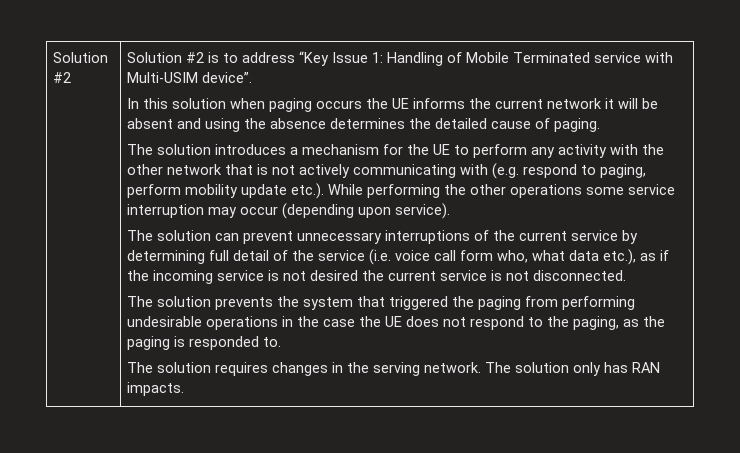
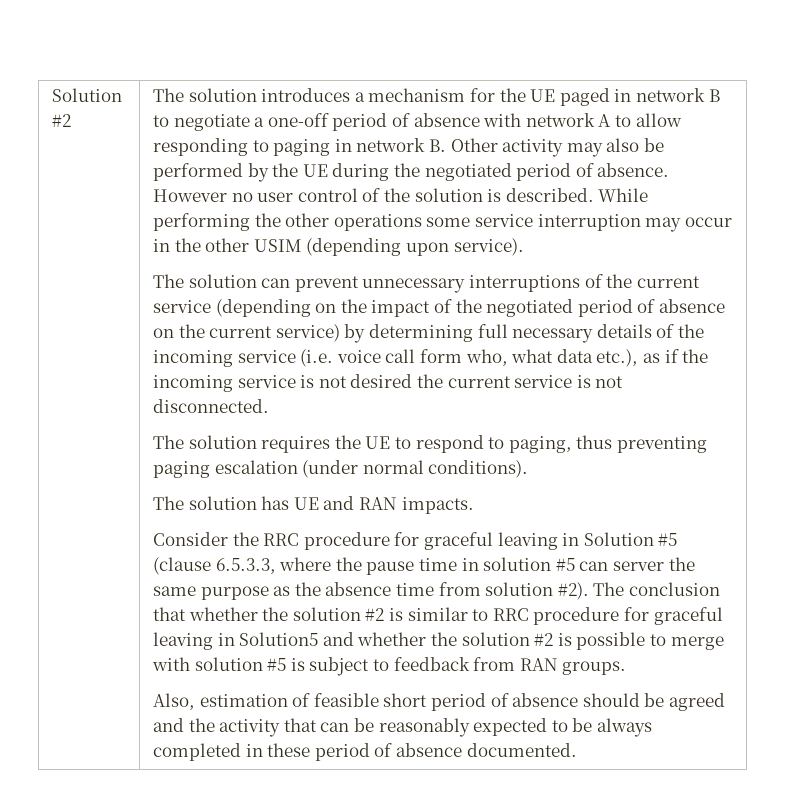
[126,51,673,66] [126,72,252,83] [126,98,658,112] [126,118,600,132] Solution #2 is to address “Key Issue 1: Handling of Mobile Terminated service with Multi-USIM device”. // In this solution when paging occurs the UE informs the current network it will be absent and using the absence determines the detailed cause of paging. // -> (72, 120) none
[453,144,664,158] [126,163,646,179] [126,183,324,199] to perform any activity with the other network that is not actively communicating with (e.g. respond to paging, perform mobility update etc.). -> [559,88,720,106] [153,113,682,131] [153,138,664,157] [153,163,670,182] [153,188,594,202] paged in network B to negotiate a one-off period of absence with network A to allow responding to paging in network B. Other activity may also be performed by the UE during the negotiated period of absence. However no user control of the solution is described.
(278, 210) none -> [153,238,302,252] in the other USIM
(618, 235) none -> [215,299,725,317] [153,324,340,342] (depending on the impact of the negotiated period of absence on the current service)
[232,250,314,261] detail of the -> [512,324,704,343] [153,350,234,367] necessary details of the incoming
[214,296,635,310] [126,316,665,330] [126,336,281,350] [126,362,660,376] [126,382,184,396] prevents the system that triggered the paging from performing undesirable operations in the case the UE does not respond to the paging, as the paging is responded to. // The solution requires changes in the serving network. The solution only has RAN impacts. -> [261,435,707,453] [153,460,529,478] [153,496,474,514] [153,532,678,550] [153,557,695,575] [153,582,720,600] [153,607,723,625] [153,632,724,650] [152,657,627,676] [153,693,725,711] [153,718,652,737] [153,743,577,761] requires the UE to respond to paging, thus preventing paging escalation (under normal conditions). // The solution has UE and RAN impacts. // Consider the RRC procedure for graceful leaving in Solution #5 (clause 6.5.3.3, where the pause time in solution #5 can server the same purpose as the absence time from solution #2). The conclusion that whether the solution #2 is similar to RRC procedure for graceful leaving in Solution5 and whether the solution #2 is possible to merge with solution #5 is subject to feedback from RAN groups. // Also, estimation of feasible short period of absence should be agreed and the activity that can be reasonably expected to be always completed in these period of absence documented.

